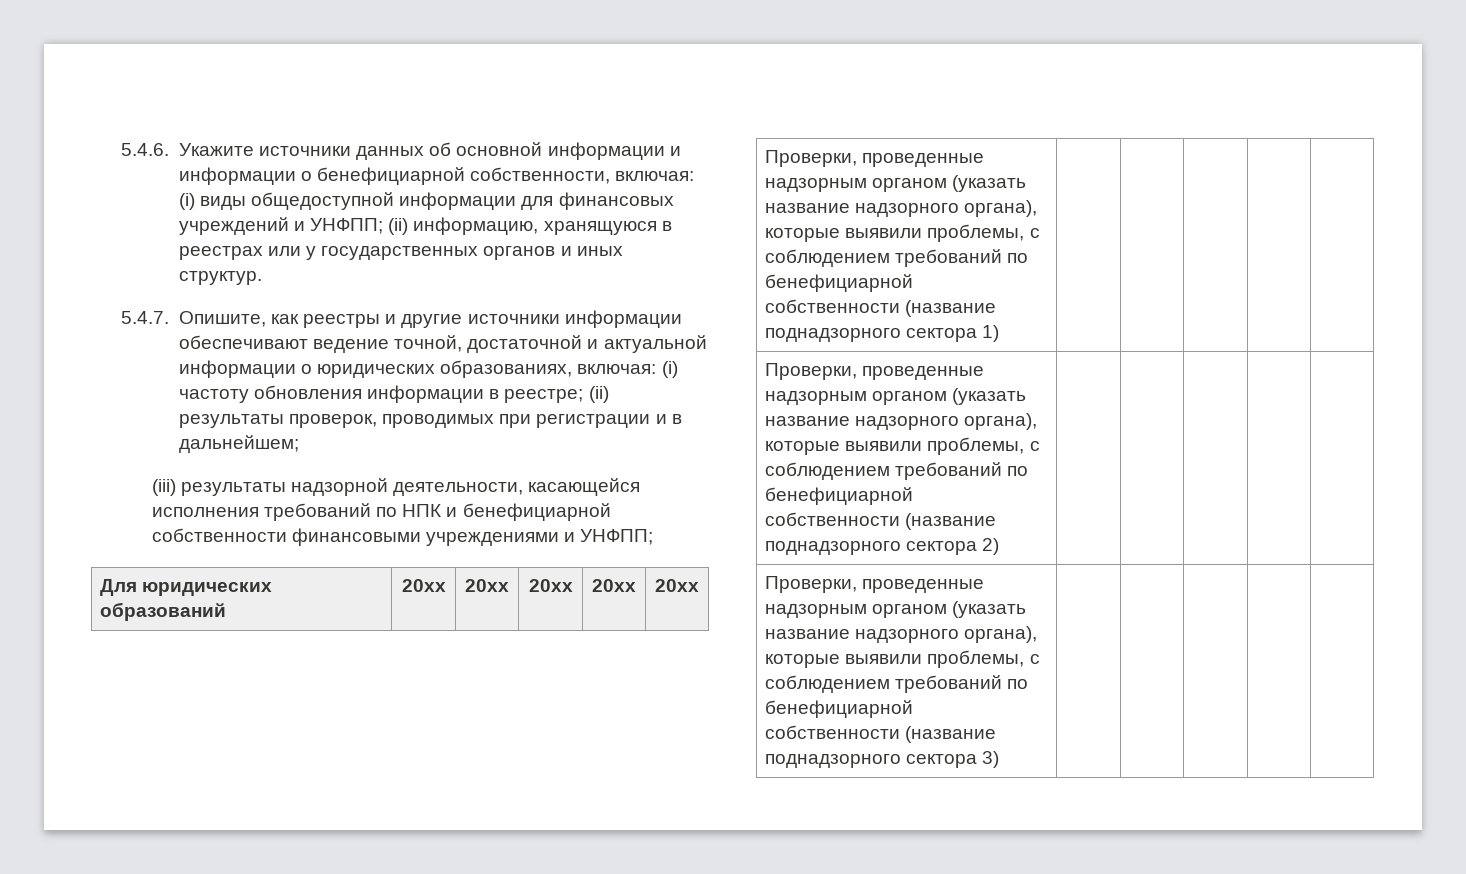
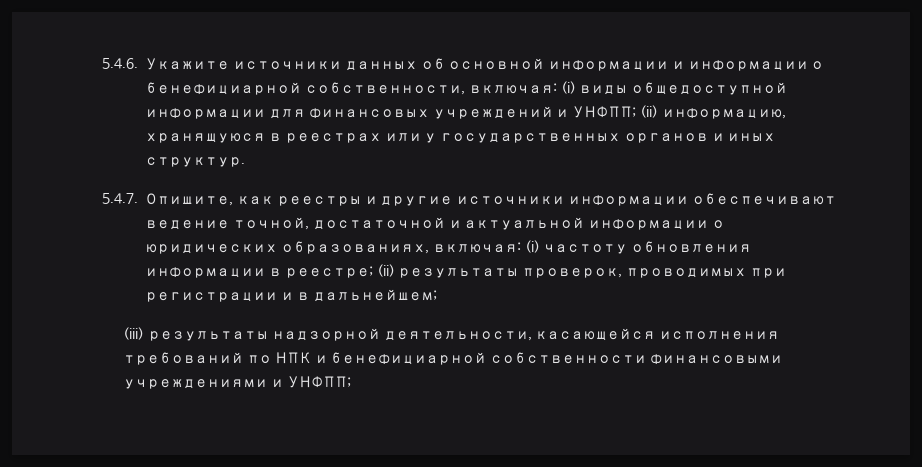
[100,579,273,596] [100,602,227,621] [401,579,446,592] [465,579,509,592] [528,579,573,592] [592,579,636,592] [655,579,699,592] [765,150,985,167] [765,175,1027,192] [765,200,1038,217] [765,224,1040,242] [765,249,1029,267] [765,274,914,292] [765,299,997,317] [765,325,1000,342] [765,363,985,380] [765,388,1027,405] [765,413,1038,430] [765,437,1040,455] [765,462,1029,480] [765,487,914,505] [765,512,997,530] [765,538,1000,555] [765,576,985,593] [765,601,1027,618] [765,626,1038,643] [765,650,1040,668] [765,675,1029,693] [765,700,914,718] [765,725,997,743] [765,751,1000,768] // Для юридических образований | 20xx | 20xx | 20xx | 20xx | 20xx // Проверки, проведенные надзорным органом (указать название надзорного органа), которые выявили проблемы, с соблюдением требований по бенефициарной собственности (название поднадзорного сектора 1) | | | | | // Проверки, проведенные надзорным органом (указать название надзорного органа), которые выявили проблемы, с соблюдением требований по бенефициарной собственности (название поднадзорного сектора 2) | | | | | // Проверки, проведенные надзорным органом (указать название надзорного органа), которые выявили проблемы, с соблюдением требований по бенефициарной собственности (название поднадзорного сектора 3) | | | | | -> (351, 382) none

